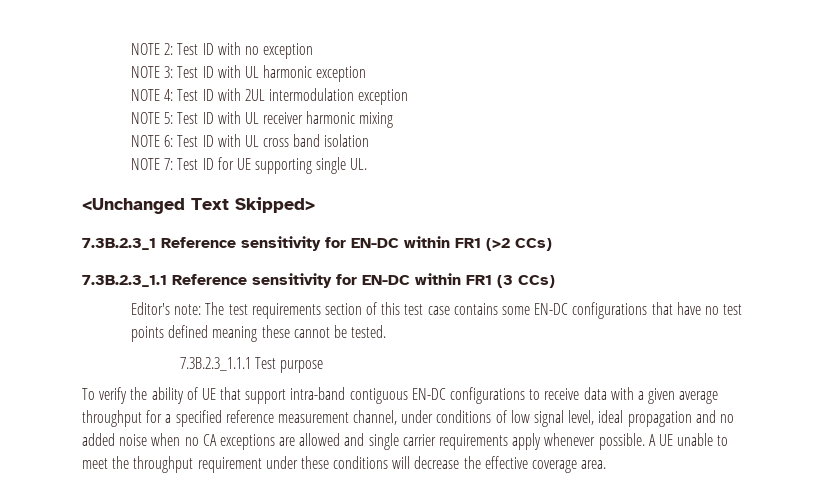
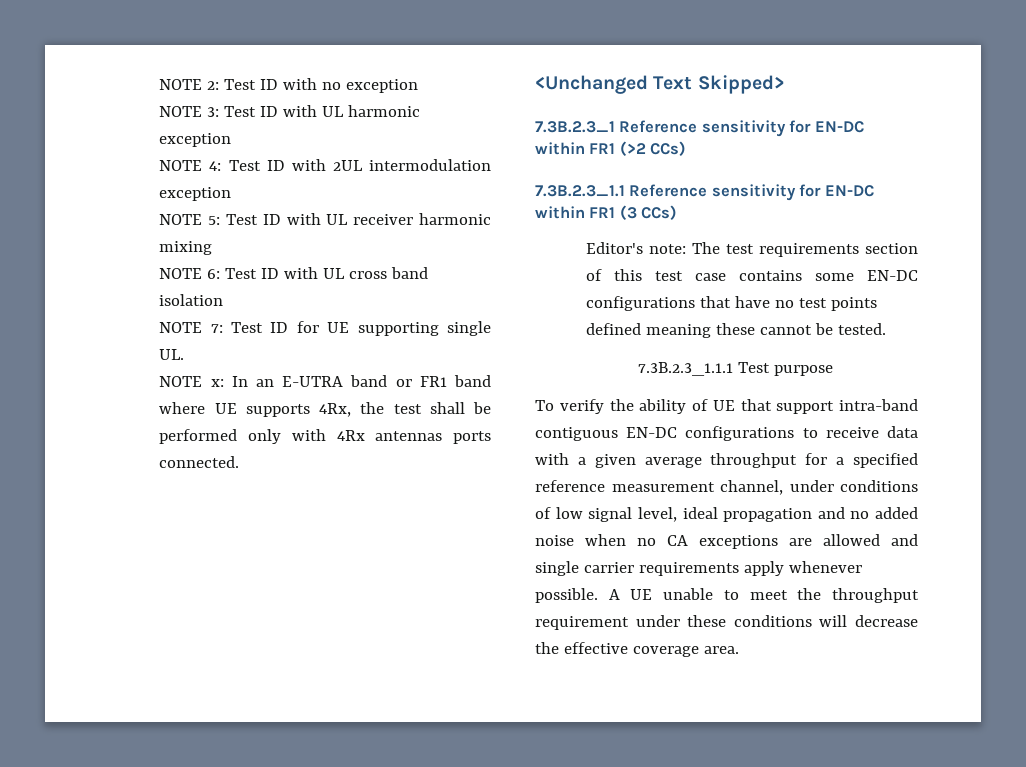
(368, 164) none -> [159,375,492,387] [159,402,491,417] [159,429,491,444] [159,456,240,468] // NOTE x: In an E-UTRA band or FR1 band where UE supports 4Rx, the test shall be performed only with 4Rx antennas ports connected.

